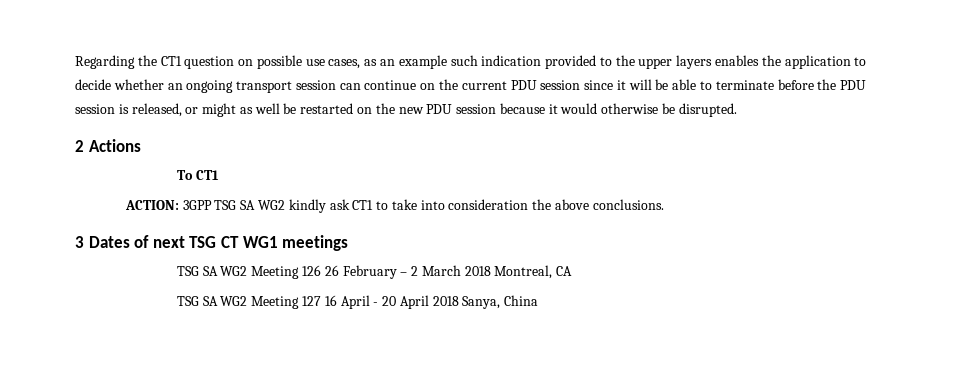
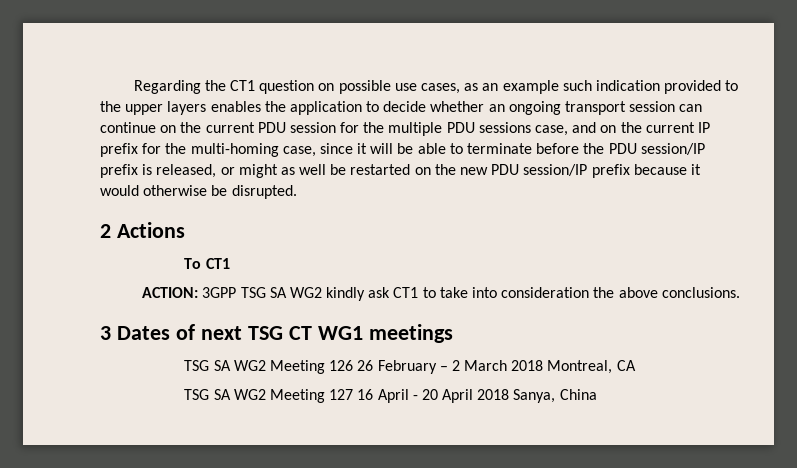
(581, 85) none -> [340,122,710,136] [100,143,316,157] for the multiple PDU sessions case, and on the current IP prefix for the multi-homing case,
[75,104,115,114] session -> [640,143,705,155] [100,164,138,178] session/IP prefix
[456,104,497,114] session -> [523,164,630,178] session/IP prefix

